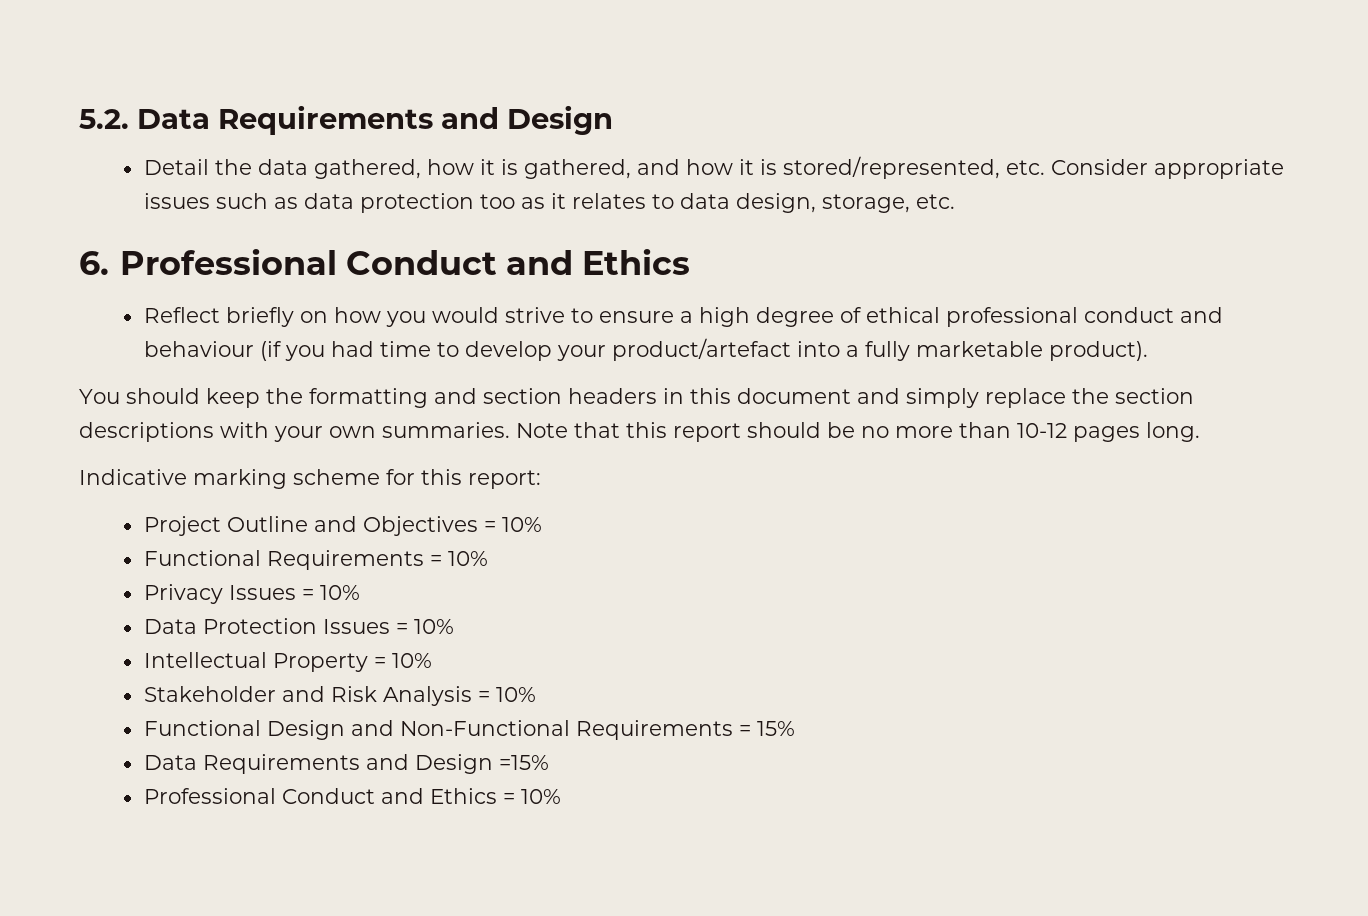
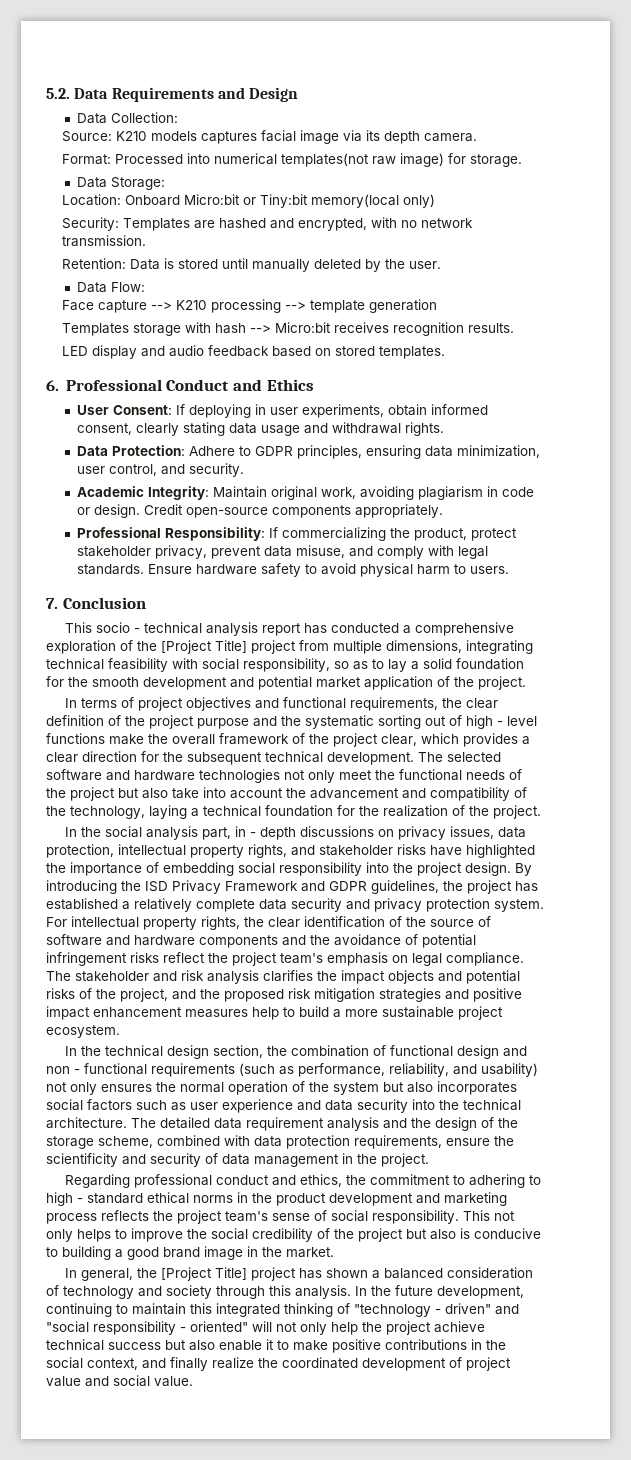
[143,156,1284,179] [143,193,955,213] Detail the data gathered, how it is gathered, and how it is stored/represented, etc. Consider appropriate issues such as data protection too as it relates to data design, storage, etc. -> [77,112,179,124] [62,130,478,144] [62,153,523,167] [77,177,166,190] [62,194,436,208] [62,217,474,231] [62,235,147,247] [62,258,442,272] [77,282,146,293] [62,299,438,313] [62,322,515,336] [62,345,446,359] Data Collection: // Source: K210 models captures facial image via its depth camera. // Format: Processed into numerical templates(not raw image) for storage. // Data Storage: // Location: Onboard Micro:bit or Tiny:bit memory(local only) // Security: Templates are hashed and encrypted, with no network transmission. // Retention: Data is stored until manually deleted by the user. // Data Flow: // Face capture --> K210 processing --> template generation // Templates storage with hash --> Micro:bit receives recognition results. // LED display and audio feedback based on stored templates.
[143,307,1223,327] [143,338,1148,361] [79,388,1194,408] [79,422,1200,442] [79,469,541,489] [143,516,542,536] [143,550,488,570] [143,584,360,604] [143,618,454,634] [143,652,432,672] [143,686,536,706] [143,720,795,740] [143,754,549,774] [143,788,561,804] Reflect briefly on how you would strive to ensure a high degree of ethical professional conduct and behaviour (if you had time to develop your product/artefact into a fully marketable product). // You should keep the formatting and section headers in this document and simply replace the section descriptions with your own summaries. Note that this report should be no more than 10-12 pages long. // Indicative marking scheme for this report: // Project Outline and Objectives = 10% // Functional Requirements = 10% // Privacy Issues = 10% // Data Protection Issues = 10% // Intellectual Property = 10% // Stakeholder and Risk Analysis = 10% // Functional Design and Non-Functional Requirements = 15% // Data Requirements and Design =15% // Professional Conduct and Ethics = 10% -> [77,404,489,418] [77,422,445,436] [77,445,541,459] [77,463,245,477] [77,486,535,500] [77,504,444,518] [77,527,518,541] [77,545,489,559] [77,563,510,577] [46,597,146,609] [65,622,515,636] [46,640,533,654] [46,658,524,672] [46,676,526,690] [65,697,499,711] [46,715,537,729] [46,733,530,747] [46,751,501,765] [46,769,522,783] [46,787,527,801] [46,805,541,819] [65,826,527,840] [46,844,535,858] [46,862,532,876] [46,880,538,894] [46,898,544,912] [46,916,491,930] [46,934,476,948] [46,952,524,966] [46,970,520,984] [46,988,522,1002] [46,1006,503,1020] [46,1025,120,1038] [65,1045,528,1059] [46,1063,538,1077] [46,1081,517,1095] [46,1099,521,1113] [46,1117,518,1131] [46,1135,514,1149] [46,1153,429,1167] [65,1174,542,1188] [46,1192,507,1206] [46,1210,515,1224] [46,1228,541,1242] [46,1246,334,1260] [65,1267,534,1281] [46,1285,524,1299] [46,1303,519,1317] [46,1321,485,1335] [46,1339,506,1353] [46,1357,511,1371] [46,1375,193,1387] User Consent: If deploying in user experiments, obtain informed consent, clearly stating data usage and withdrawal rights. // Data Protection: Adhere to GDPR principles, ensuring data minimization, user control, and security. // Academic Integrity: Maintain original work, avoiding plagiarism in code or design. Credit open-source components appropriately. // Professional Responsibility: If commercializing the product, protect stakeholder privacy, prevent data misuse, and comply with legal standards. Ensure hardware safety to avoid physical harm to users. // 7. Conclusion // This socio - technical analysis report has conducted a comprehensive exploration of the [Project Title] project from multiple dimensions, integrating technical feasibility with social responsibility, so as to lay a solid foundation for the smooth development and potential market application of the project. // In terms of project objectives and functional requirements, the clear definition of the project purpose and the systematic sorting out of high - level functions make the overall framework of the project clear, which provides a clear direction for the subsequent technical development. The selected software and hardware technologies not only meet the functional needs of the project but also take into account the advancement and compatibility of the technology, laying a technical foundation for the realization of the project. // In the social analysis part, in - depth discussions on privacy issues, data protection, intellectual property rights, and stakeholder risks have highlighted the importance of embedding social responsibility into the project design. By introducing the ISD Privacy Framework and GDPR guidelines, the project has established a relatively complete data security and privacy protection system. For intellectual property rights, the clear identification of the source of software and hardware components and the avoidance of potential infringement risks reflect the project team's emphasis on legal compliance. The stakeholder and risk analysis clarifies the impact objects and potential risks of the project, and the proposed risk mitigation strategies and positive impact enhancement measures help to build a more sustainable project ecosystem. // In the technical design section, the combination of functional design and non - functional requirements (such as performance, reliability, and usability) not only ensures the normal operation of the system but also incorporates social factors such as user experience and data security into the technical architecture. The detailed data requirement analysis and the design of the storage scheme, combined with data protection requirements, ensure the scientificity and security of data management in the project. // Regarding professional conduct and ethics, the commitment to adhering to high - standard ethical norms in the product development and marketing process reflects the project team's sense of social responsibility. This not only helps to improve the social credibility of the project but also is conducive to building a good brand image in the market. // In general, the [Project Title] project has shown a balanced consideration of technology and society through this analysis. In the future development, continuing to maintain this integrated thinking of "technology - driven" and "social responsibility - oriented" will not only help the project achieve technical success but also enable it to make positive contributions in the social context, and finally realize the coordinated development of project value and social value.

